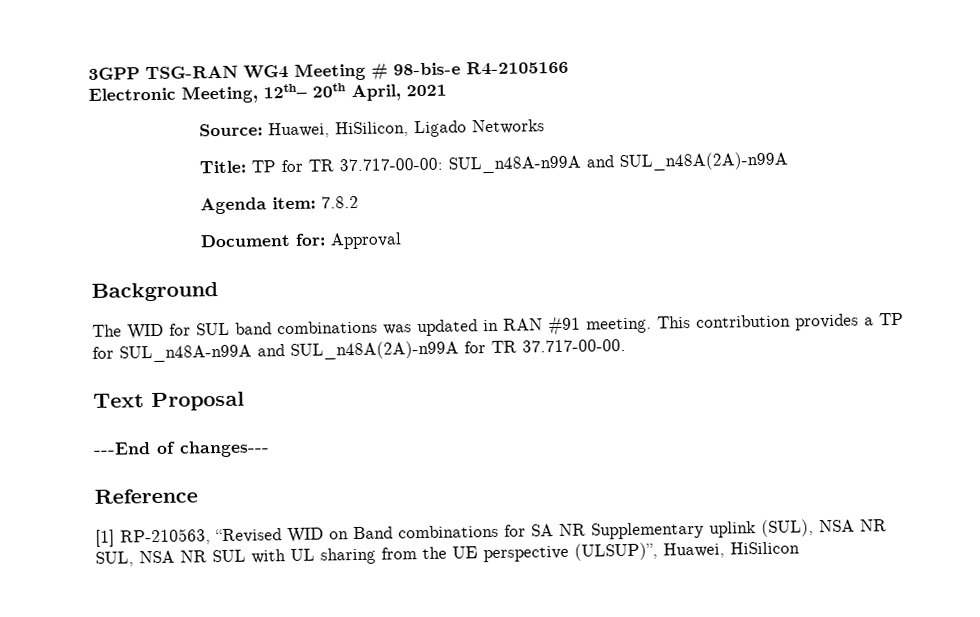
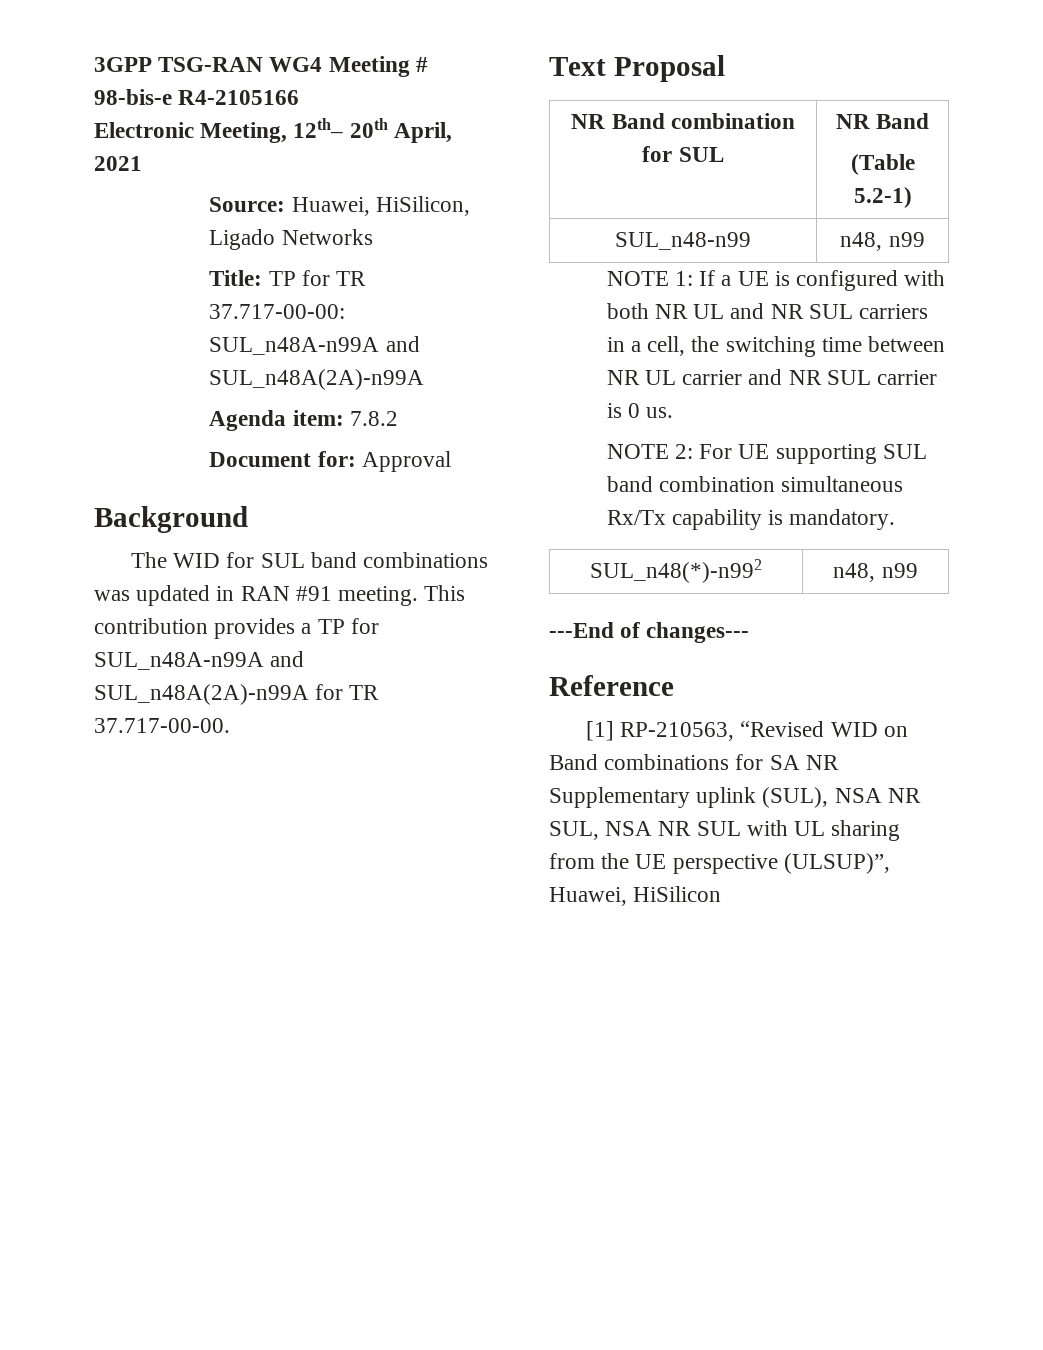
(245, 401) none -> [571,113,795,129] [642,146,724,162] [835,113,930,129] [850,154,915,175] [853,187,912,208] [615,232,751,250] [840,232,925,251] [606,270,946,291] [606,303,928,319] [606,336,945,357] [606,369,937,385] [606,403,674,418] [606,444,927,464] [606,476,904,492] [606,509,896,530] [590,559,762,583] [833,563,918,582] // NR Band combination for SUL | NR Band // (Table 5.2-1) // SUL_n48-n99 | n48, n99 // NOTE 1: If a UE is configured with both NR UL and NR SUL carriers in a cell, the switching time between NR UL carrier and NR SUL carrier is 0 us. // NOTE 2: For UE supporting SUL band combination simultaneous Rx/Tx capability is mandatory. // SUL_n48(*)-n992 | n48, n99

